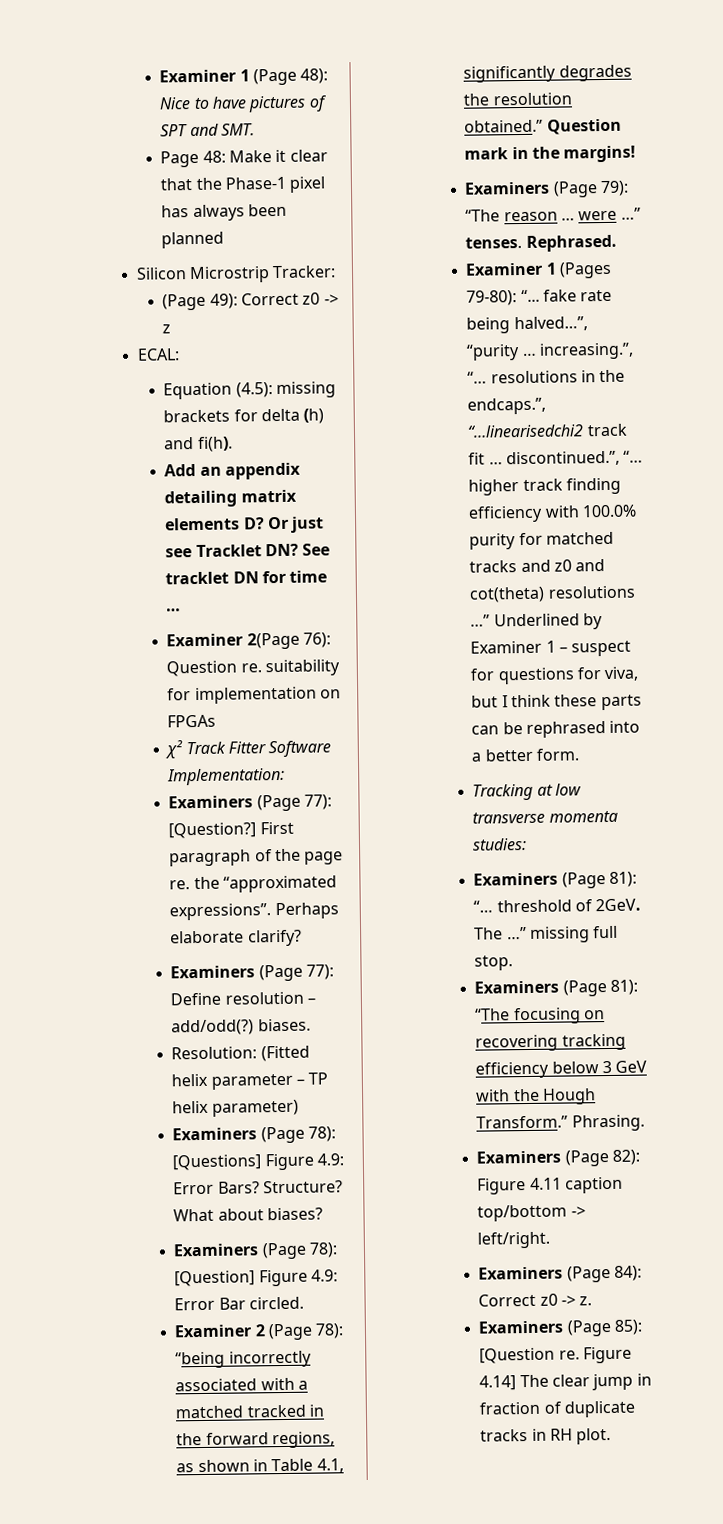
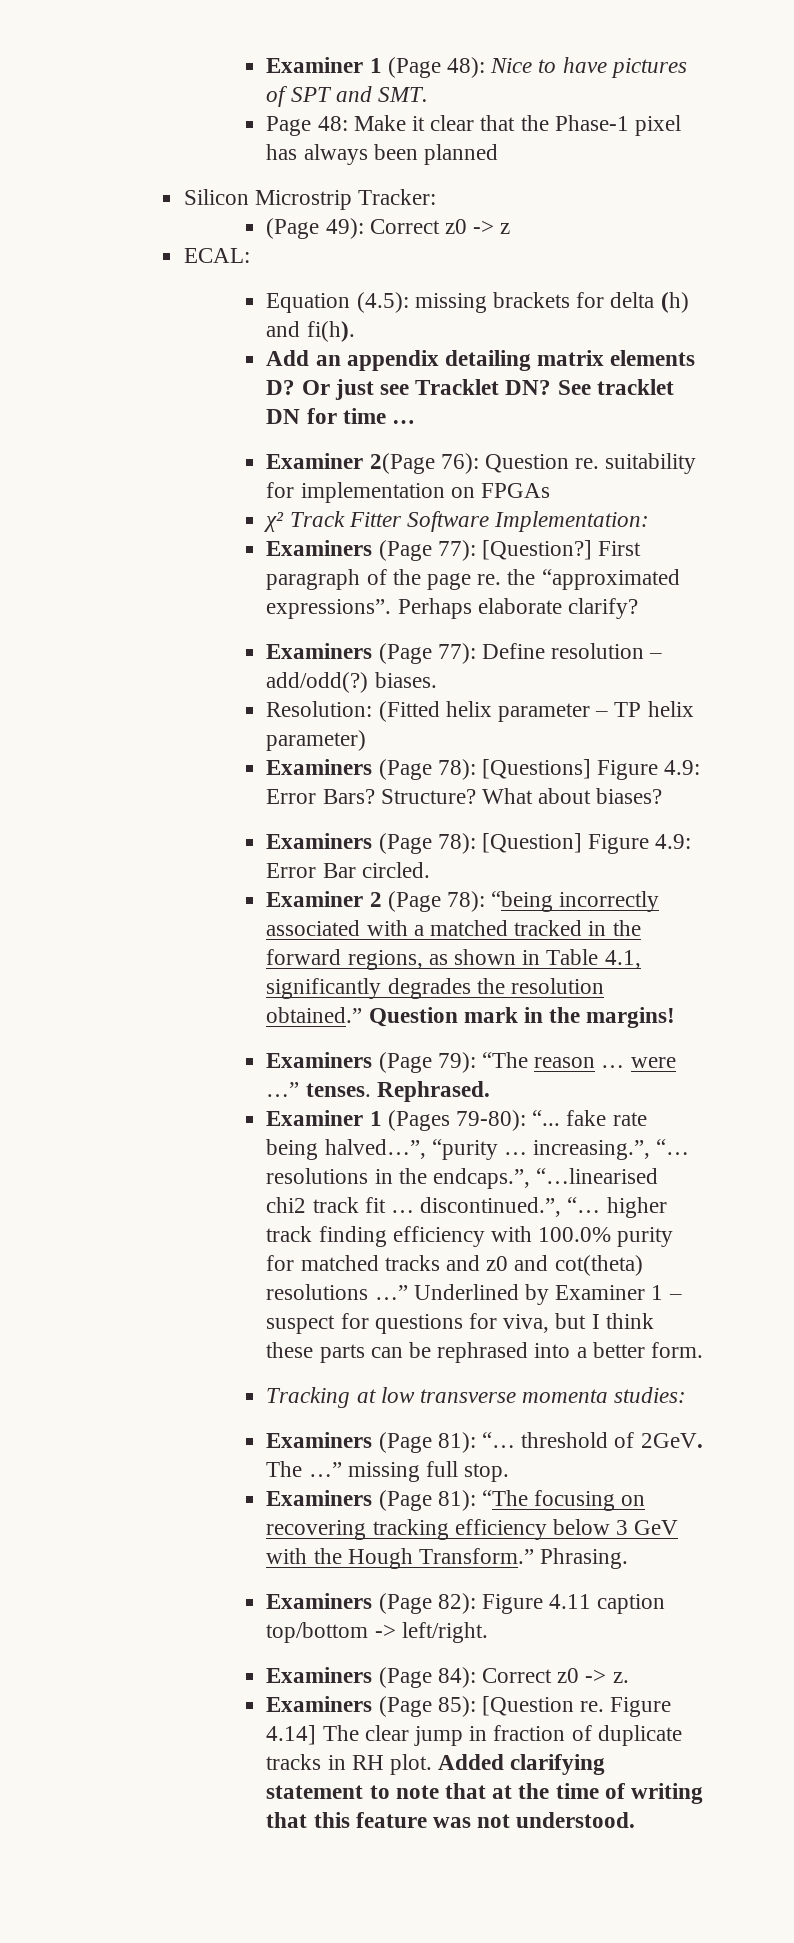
[467,424,585,438] “…linearisedchi2 -> [536,1168,659,1184] [266,1197,307,1213] “…linearised chi2
(612, 1436) none -> [438,1754,606,1775] [266,1783,703,1804] [266,1812,636,1828] Added clarifying statement to note that at the time of writing that this feature was not understood.

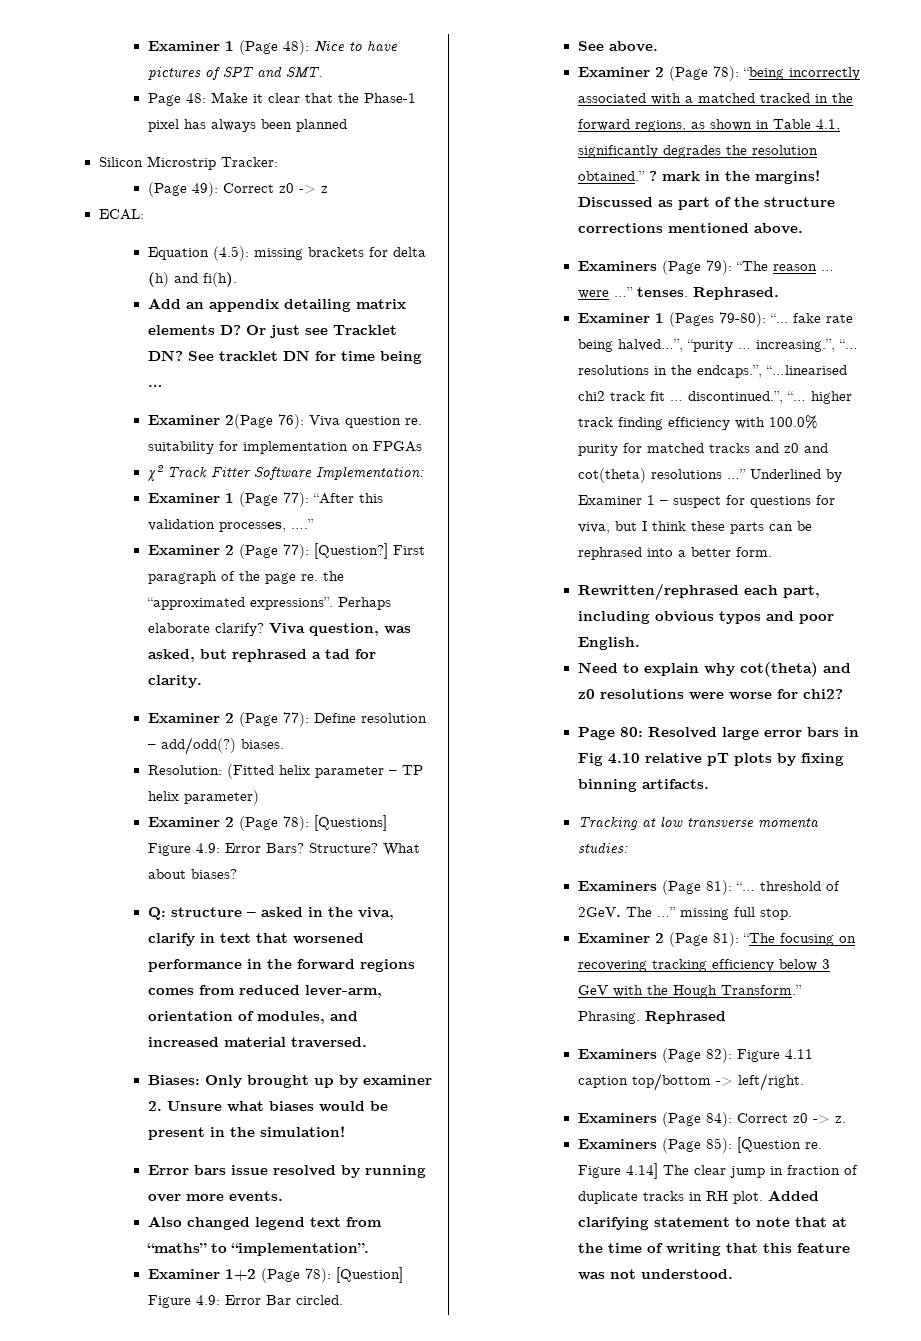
(386, 416) none -> [379,351,422,364] being
[484,454,569,473] Question -> [308,415,401,428] Viva question
[266,540,373,556] Examiners -> [147,492,383,507] [147,519,314,532] [147,545,234,555] Examiner 1 (Page 77): “After this validation processes, ….” // Examiner 2
[266,643,373,659] // Examiners -> [268,623,411,636] [147,649,376,662] [147,675,202,688] [147,713,234,723] Viva question, was asked, but rephrased a tad for clarity. // Examiner 2
[266,759,373,775] Examiners -> [147,817,234,827] Examiner 2
[266,833,373,849] Examiners -> [147,907,394,920] [147,933,364,946] [147,959,415,972] [147,985,382,998] [147,1011,358,1024] [147,1037,367,1048] [147,1075,432,1088] [147,1101,388,1112] [147,1126,345,1140] [147,1165,426,1178] [147,1191,283,1202] [147,1216,382,1230] [146,1243,369,1256] [147,1269,256,1281] Q: structure – asked in the viva, clarify in text that worsened performance in the forward regions comes from reduced lever-arm, orientation of modules, and increased material traversed. // Biases: Only brought up by examiner 2. Unsure what biases would be present in the simulation! // Error bars issue resolved by running over more events. // Also changed legend text from “maths” to “implementation”. // Examiner 1+2
(430, 870) none -> [577,41,658,52] // See above.
[368,1007,458,1027] Question -> [648,171,657,181] ?
(676, 1017) none -> [577,197,835,210] [577,223,803,234] Discussed as part of the structure corrections mentioned above.
(703, 1350) none -> [577,583,820,600] [577,611,834,624] [577,637,640,650] [577,662,851,677] [577,689,843,700] [577,727,859,740] [577,753,844,766] [577,779,709,792] // Rewritten/rephrased each part, including obvious typos and poor English. // Need to explain why cot(theta) and z0 resolutions were worse for chi2? // Page 80: Resolved large error bars in Fig 4.10 relative pT plots by fixing binning artifacts.
[266,1490,373,1506] Examiners -> [577,933,664,943] Examiner 2
(629, 1558) none -> [644,1011,726,1024] Rephrased

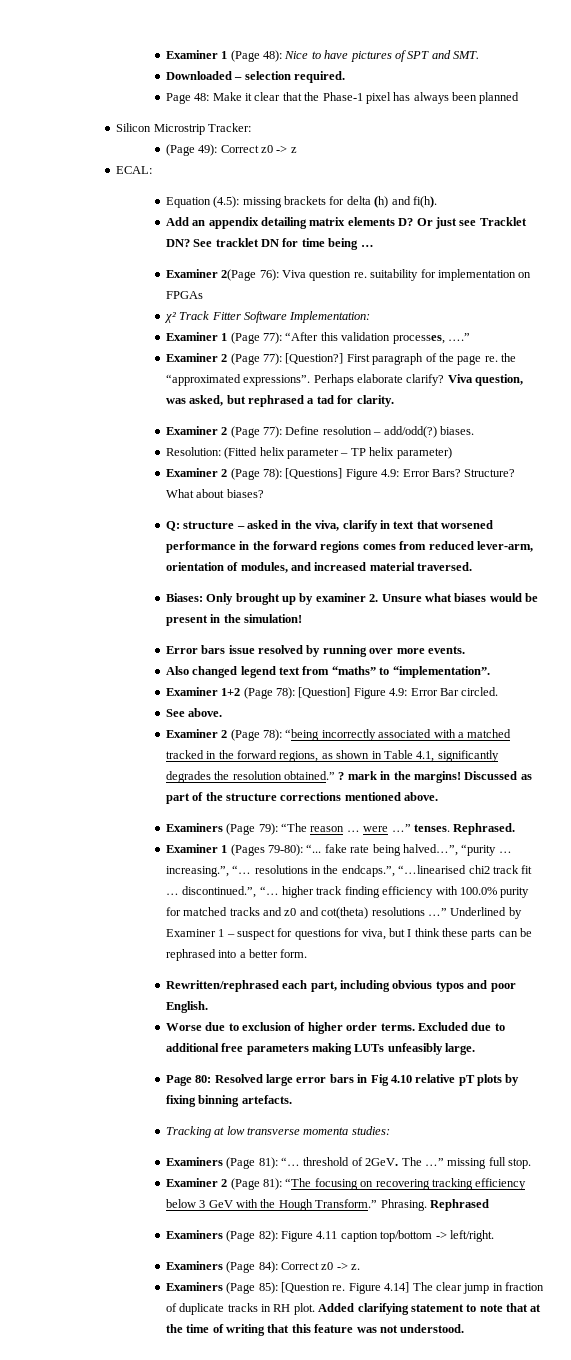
(323, 72) none -> [165,71,346,83] // Downloaded – selection required.
[577,662,851,677] [577,689,843,700] Need to explain why cot(theta) and z0 resolutions were worse for chi2? -> [165,1022,505,1034] [165,1043,476,1055] Worse due to exclusion of higher order terms. Excluded due to additional free parameters making LUTs unfeasibly large.
[641,779,709,789] artifacts. -> [241,1095,292,1104] artefacts.

